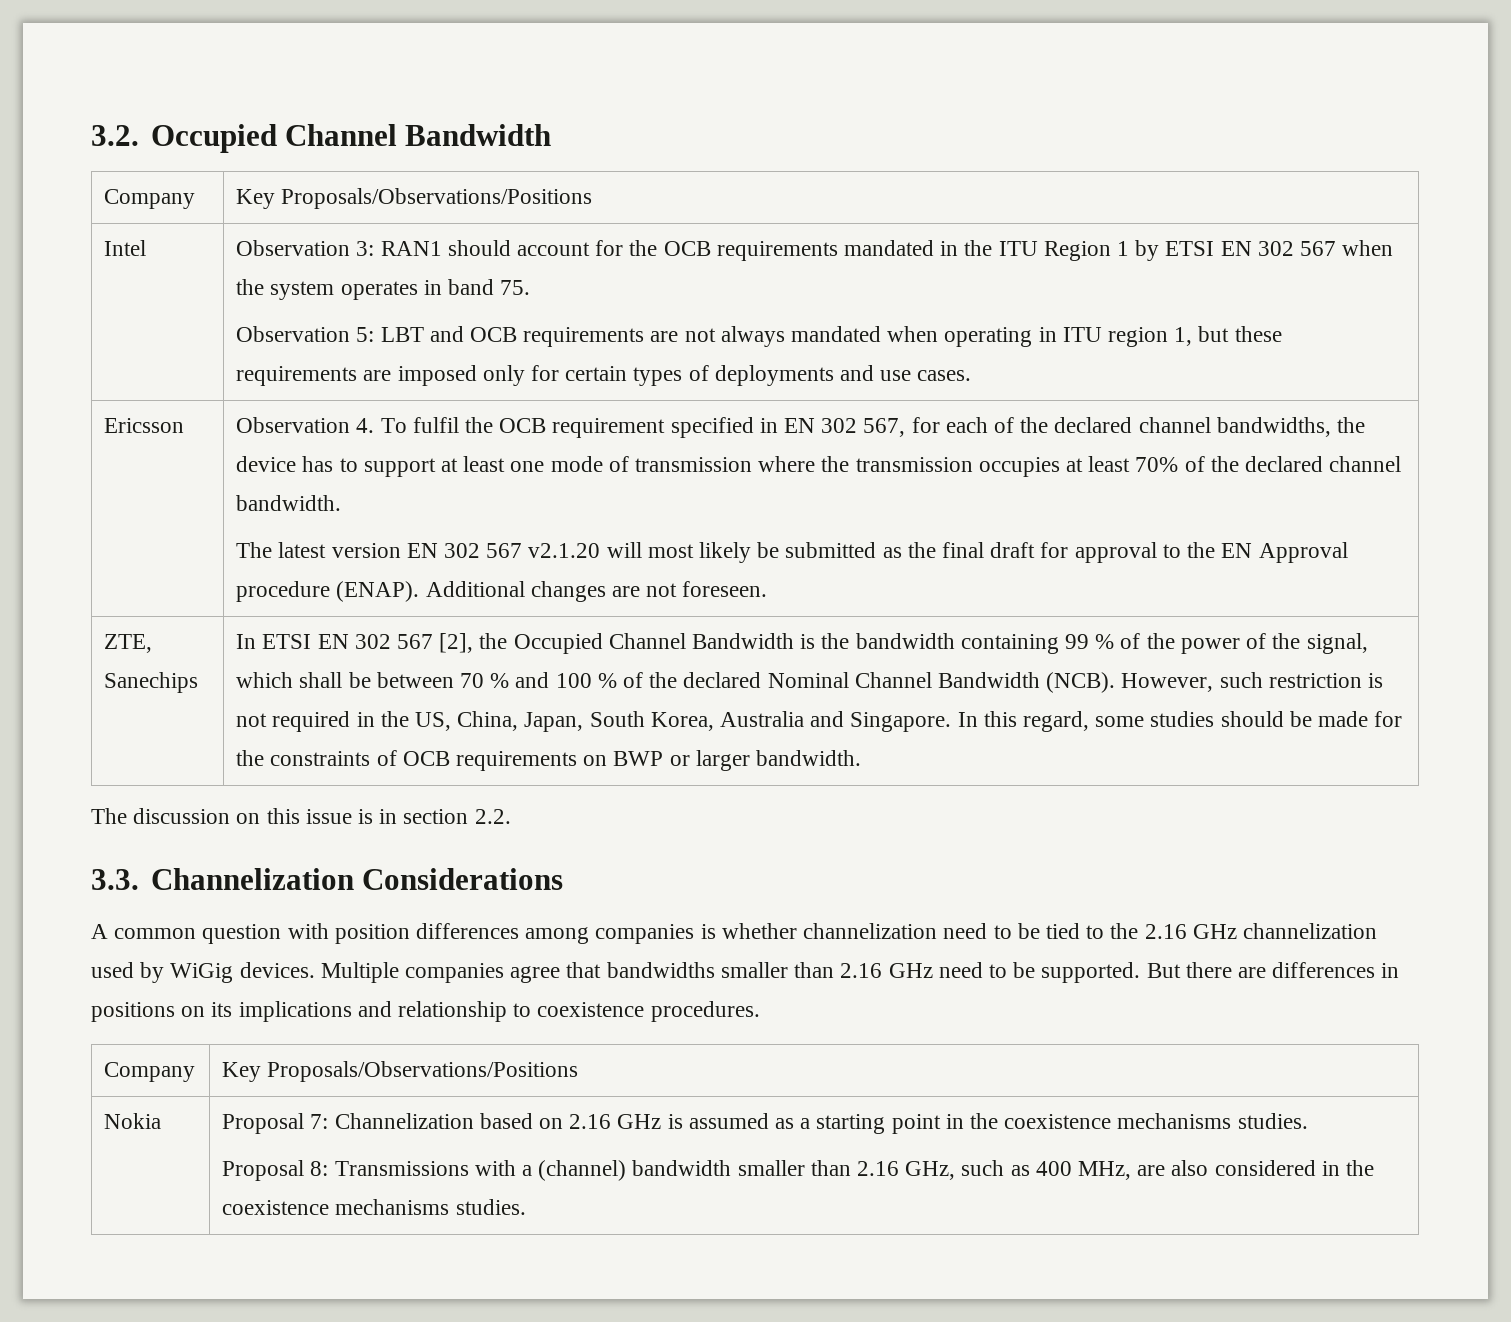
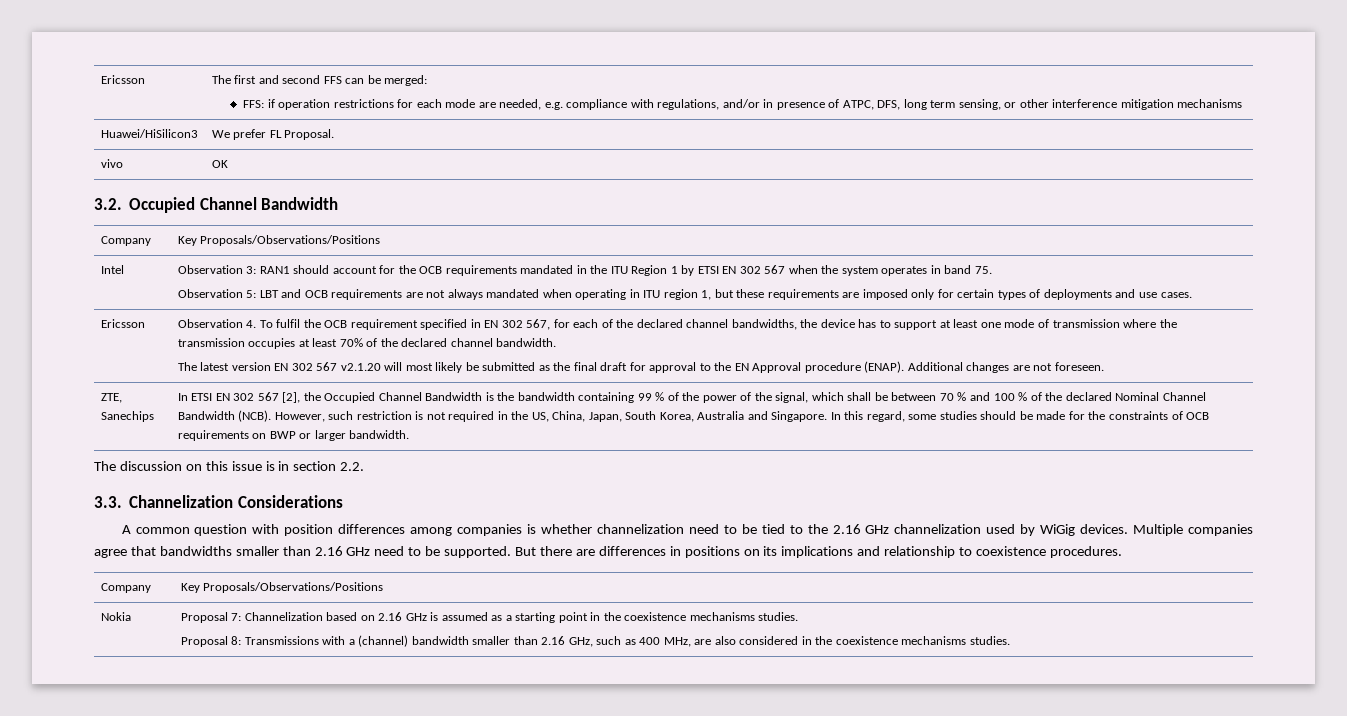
(91, 135) none -> [100,75,145,84] [211,75,428,86] [243,99,1243,110] [100,129,198,138] [211,129,335,140] [100,159,123,168] [211,160,228,168] Ericsson | The first and second FFS can be merged: // FFS: if operation restrictions for each mode are needed, e.g. compliance with regulations, and/or in presence of ATPC, DFS, long term sensing, or other interference mitigation mechanisms // Huawei/HiSilicon3 | We prefer FL Proposal. // vivo | OK //

